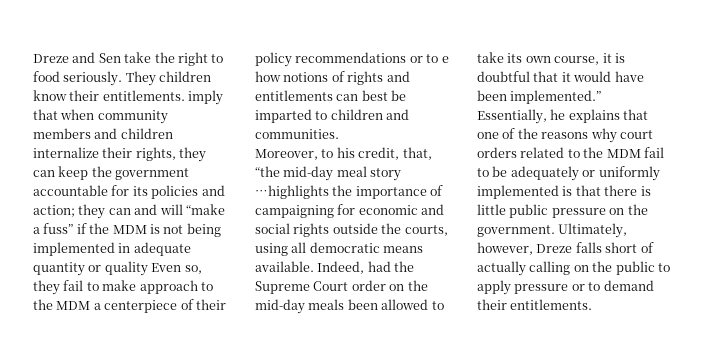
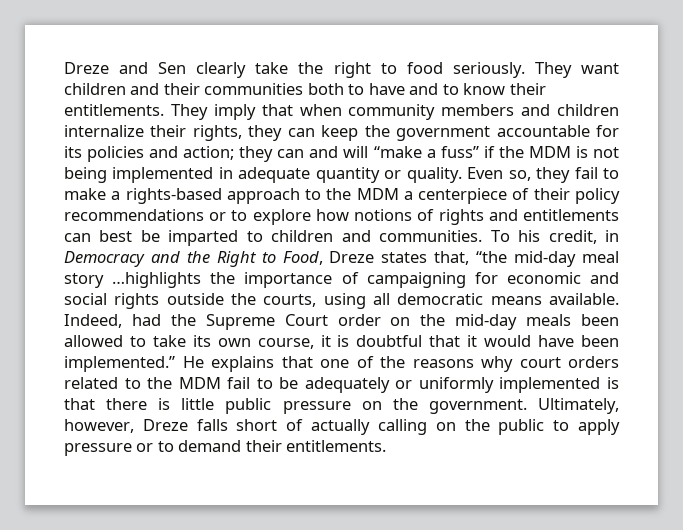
(121, 58) none -> [196,62,247,78] clearly
[159,71,212,82] children -> [580,63,619,74] [64,83,459,95] want children and their communities both to have and to
(185, 95) none -> [170,104,208,120] They
[104,261,148,276] quality -> [406,167,462,183] quality.
(137, 285) none -> [111,188,222,204] a rights-based
[441,56,449,63] e -> [252,209,311,225] explore
[255,147,400,160] // Moreover, to his credit, -> [490,230,619,244] [64,251,428,267] To his credit, in Democracy and the Right to Food, Dreze states
[477,109,566,124] Essentially, he -> [182,356,204,368] He

